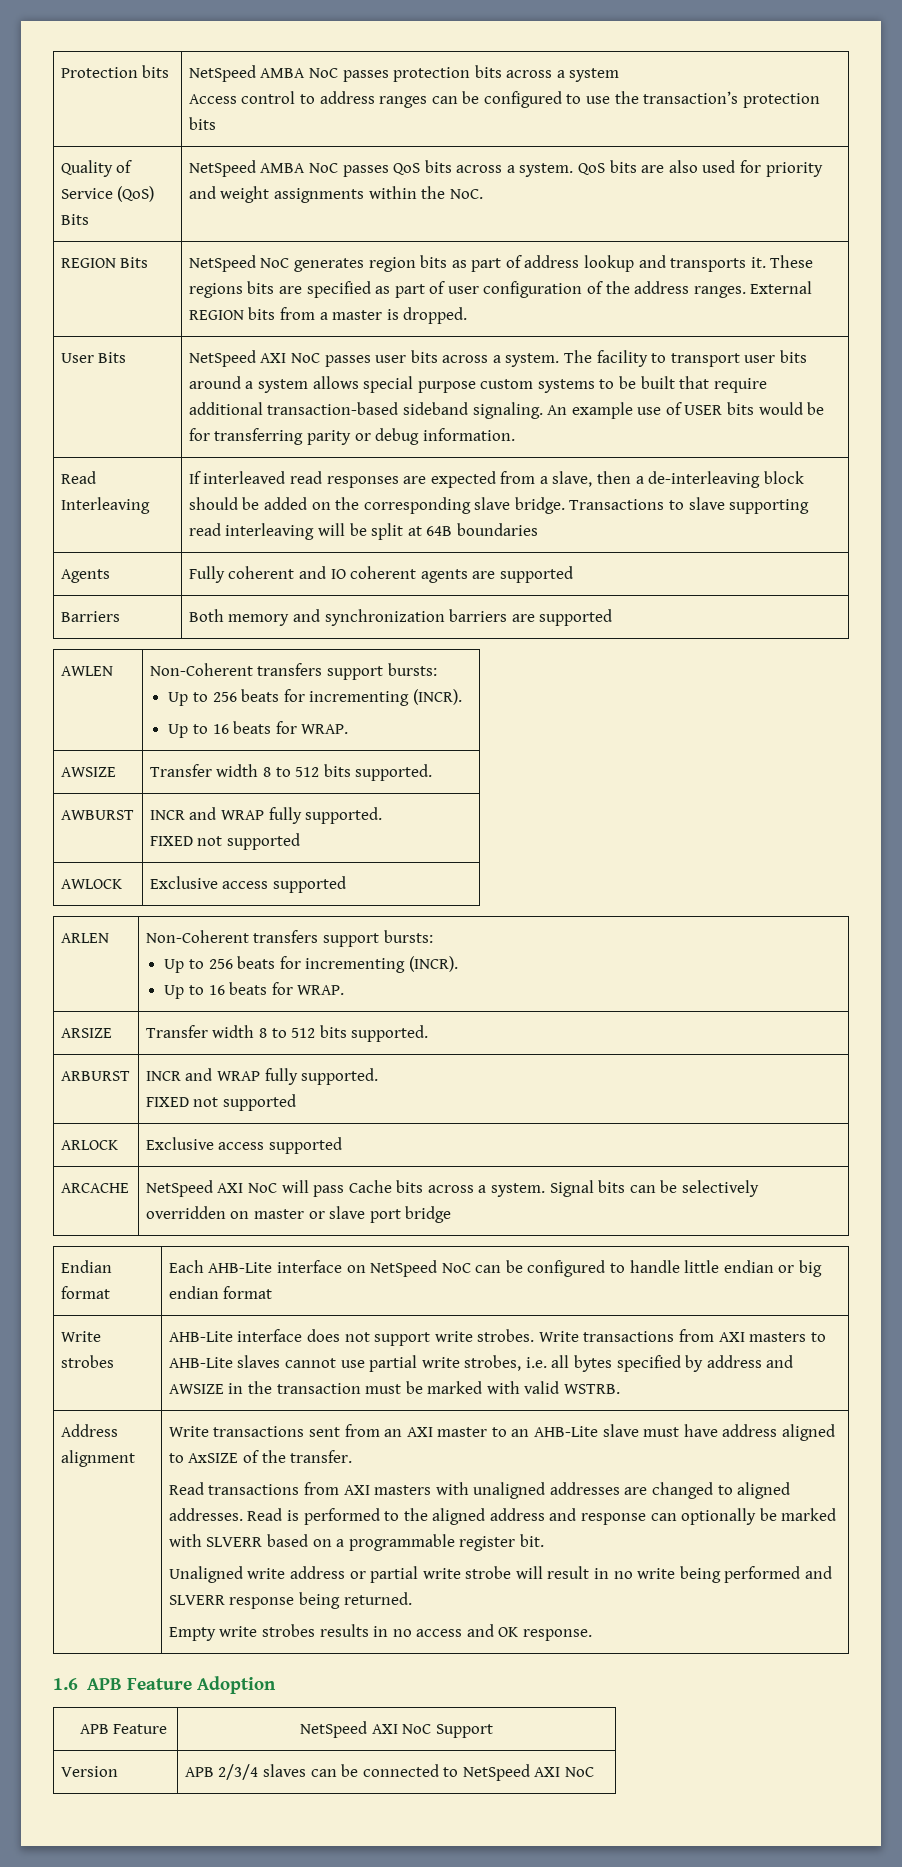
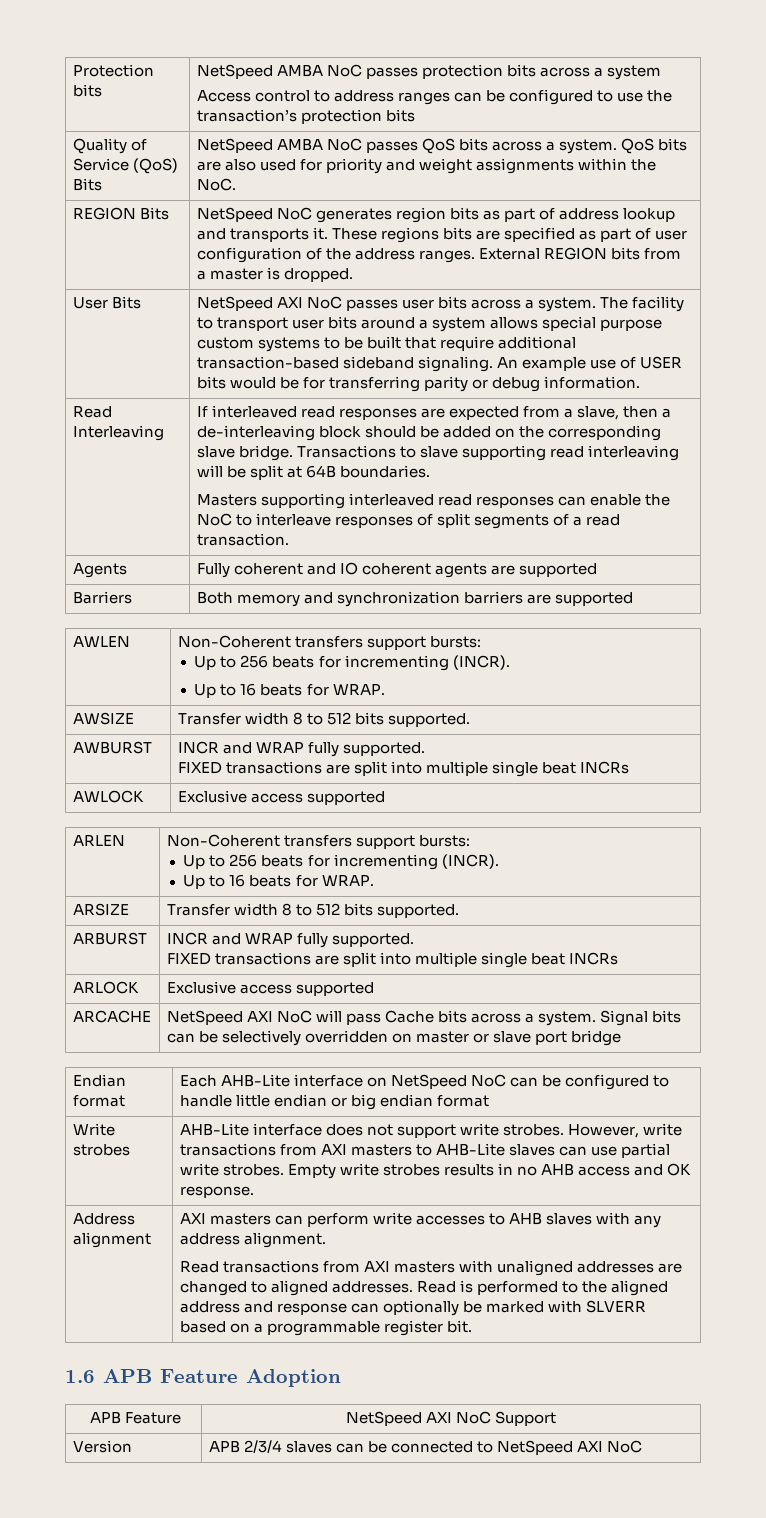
[456,523,538,536] boundaries -> [340,465,431,478] [196,493,671,509] [196,513,621,529] [196,533,289,546] boundaries. // Masters supporting interleaved read responses can enable the NoC to interleave responses of split segments of a read transaction.
[197,833,300,850] not supported -> [225,761,630,777] transactions are split into multiple single beat INCRs
[193,1094,296,1111] not supported -> [214,952,619,968] transactions are split into multiple single beat INCRs
[538,1331,579,1342] Write -> [568,1123,683,1138] However, write
[284,1358,336,1368] cannot -> [559,1146,588,1156] can
[464,1355,794,1372] [168,1381,621,1394] [60,1424,118,1437] [60,1450,135,1467] [168,1424,836,1441] [168,1450,353,1463] strobes, i.e. all bytes specified by address and AWSIZE in the transaction must be marked with valid WSTRB. // Address alignment | Write transactions sent from an AXI master to an AHB-Lite slave must have address aligned to AxSIZE of the transfer. -> [222,1163,692,1179] [179,1186,254,1198] [72,1213,135,1225] [72,1232,151,1248] [179,1212,662,1228] [179,1232,326,1248] strobes. Empty write strobes results in no AHB access and OK response. // Address alignment | AXI masters can perform write accesses to AHB slaves with any address alignment.
[168,1566,833,1583] [168,1592,412,1609] [168,1624,593,1641] // Unaligned write address or partial write strobe will result in no write being performed and SLVERR response being returned. // Empty write strobes results in no access and OK response. -> (473, 1326) none

